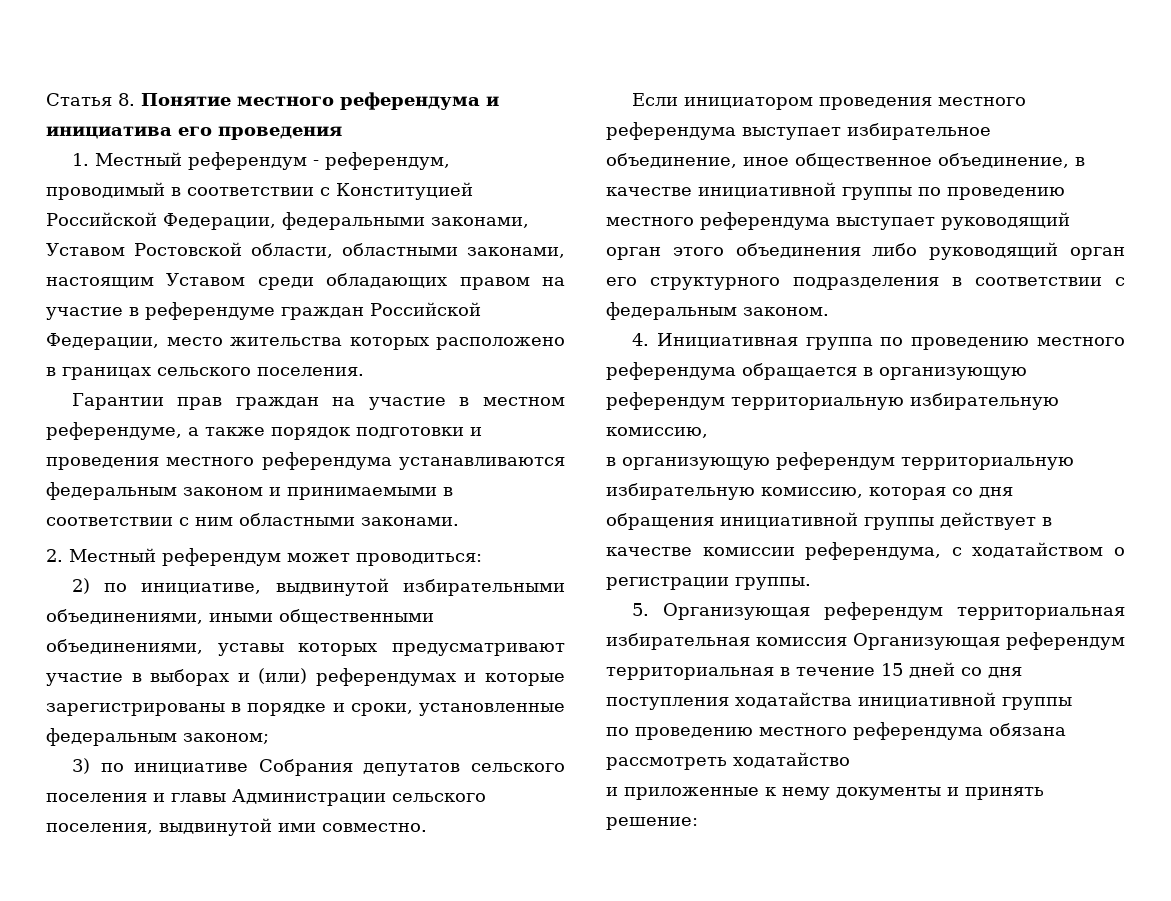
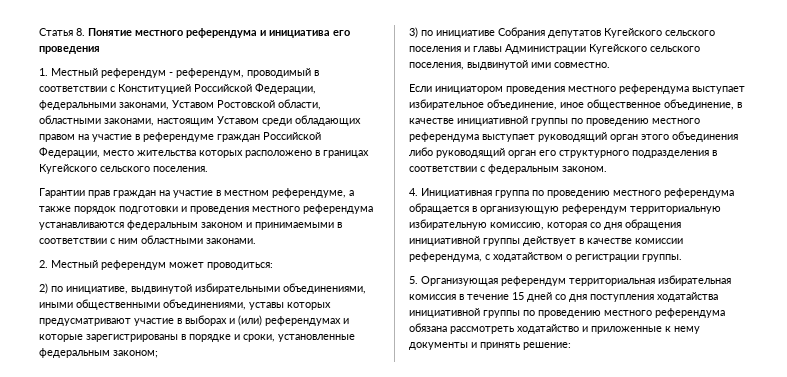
(151, 373) none -> [39,164,97,174] Кугейского
(461, 769) none -> [604,28,662,38] Кугейского
(386, 797) none -> [589,44,647,54] Кугейского
[606,452,1074,470] [606,483,863,500] // в организующую референдум территориальную избирательную комиссию, -> (544, 226) none
[853,632,1125,650] [606,667,774,680] Организующая референдум территориальная -> (456, 297) none
(1072, 703) // -> (520, 314) none
(850, 760) // -> (579, 329) none

